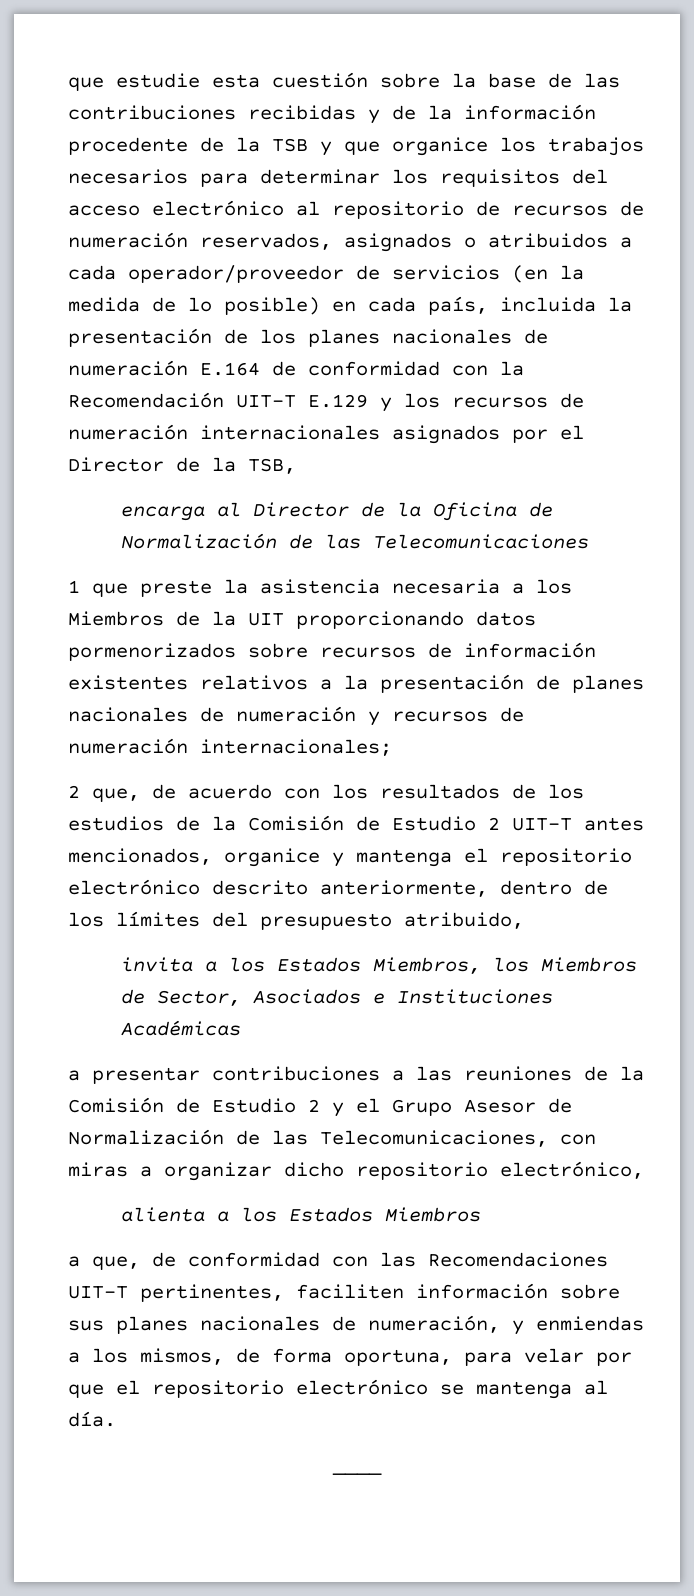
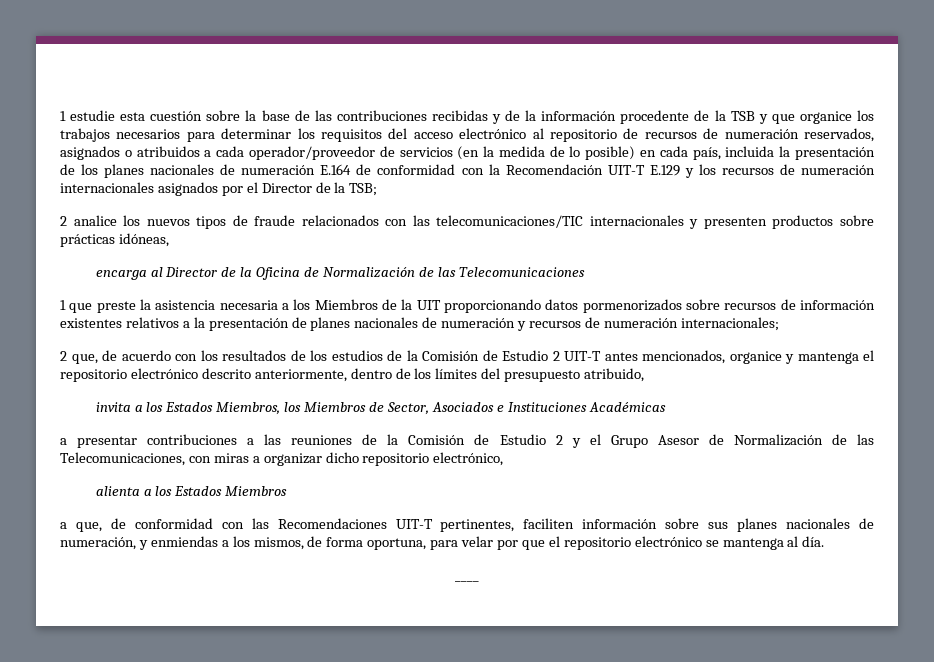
[68,77,104,91] que -> [60,111,66,121] 1
[248,458,296,474] TSB, -> [349,183,378,196] [60,215,874,229] [60,233,169,247] TSB; // 2 analice los nuevos tipos de fraude relacionados con las telecomunicaciones/TIC internacionales y presenten productos sobre prácticas idóneas,

